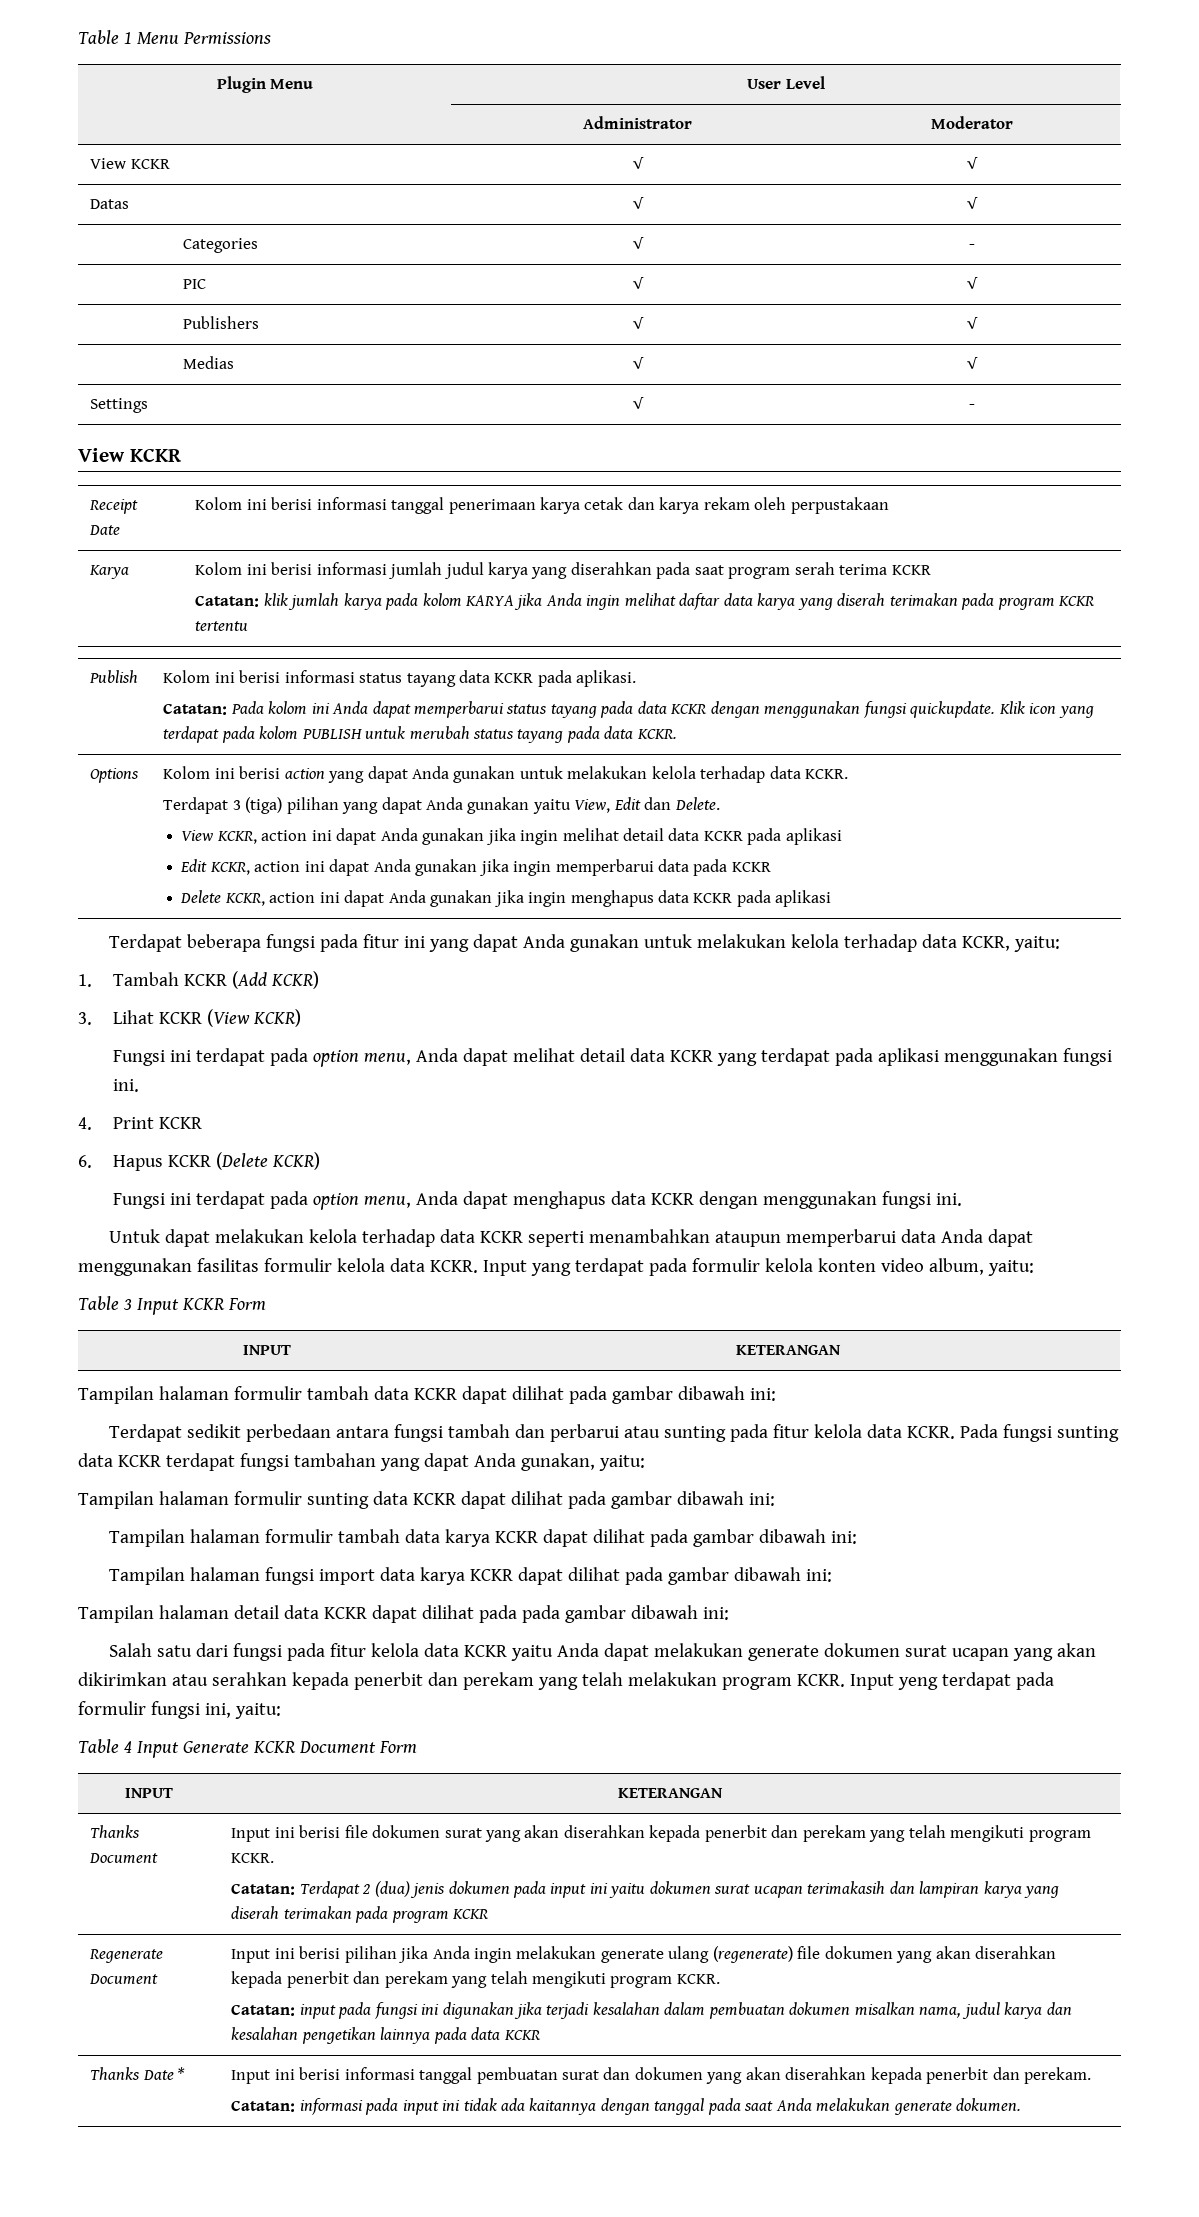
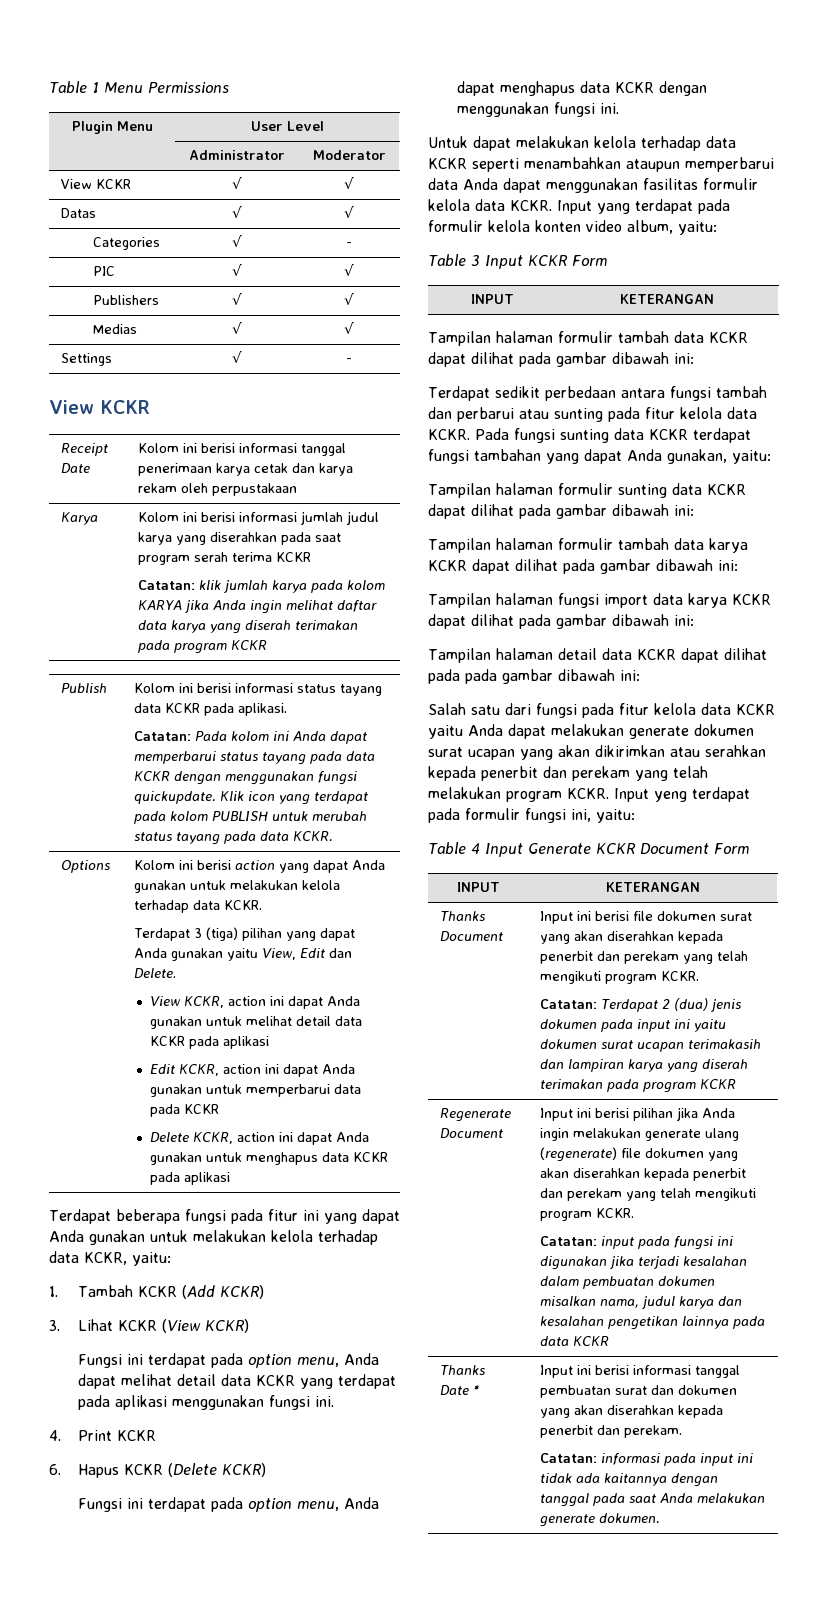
[195,621,249,631] tertentu -> (267, 645) none
[485,828,559,845] jika ingin -> [205,1016,242,1026] untuk
[478,859,552,876] jika ingin -> [205,1084,242,1094] untuk
[493,890,567,907] jika ingin -> [205,1152,242,1162] untuk

